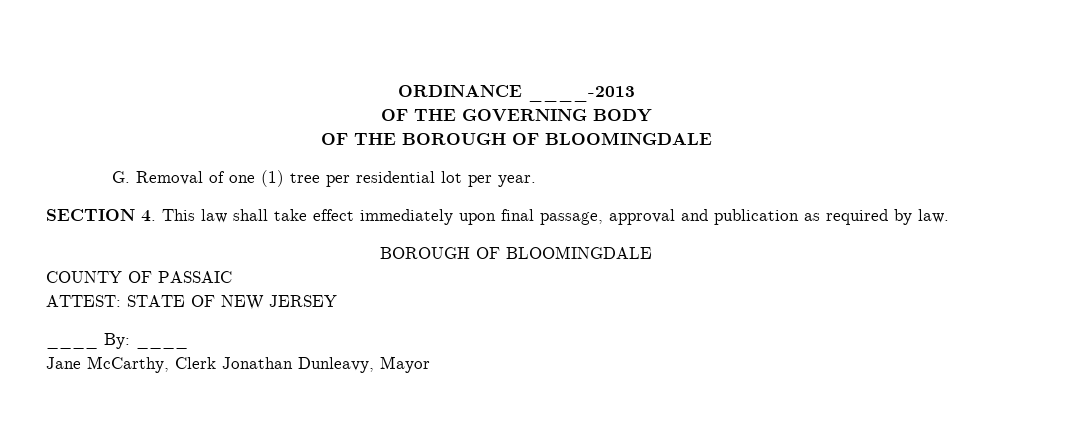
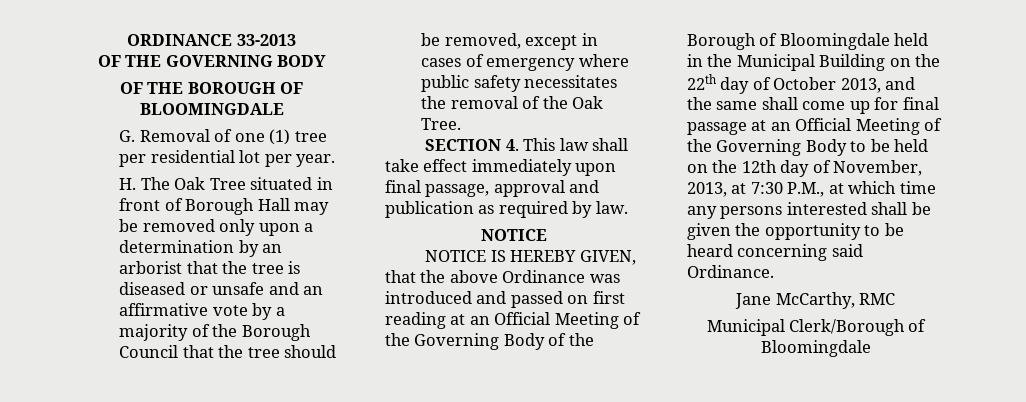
[527,86,635,102] ____-2013 -> [236,34,296,46] 33-2013
(536, 181) none -> [119,177,333,190] [119,198,330,215] [119,219,314,236] [119,240,283,257] [119,261,301,274] [119,282,324,295] [119,303,285,320] [119,324,311,341] [119,345,337,358] [421,33,598,50] [421,54,629,71] [421,75,618,92] [421,96,604,109] [421,118,462,130] // H. The Oak Tree situated in front of Borough Hall may be removed only upon a determination by an arborist that the tree is diseased or unsafe and an affirmative vote by a majority of the Borough Council that the tree should be removed, except in cases of emergency where public safety necessitates the removal of the Oak Tree.
[380,246,652,259] [46,271,232,283] [46,295,337,310] [46,333,188,349] [46,356,430,373] BOROUGH OF BLOOMINGDALE // COUNTY OF PASSAIC // ATTEST: STATE OF NEW JERSEY // ____ By: ____ // Jane McCarthy, Clerk Jonathan Dunleavy, Mayor -> [480,229,547,241] [425,250,636,265] [385,270,620,283] [385,291,625,308] [385,312,642,329] [385,333,594,350] [687,33,929,50] [687,54,941,71] [687,74,916,94] [687,97,939,114] [687,118,943,135] [687,139,929,156] [687,160,923,177] [687,181,936,197] [687,202,931,219] [687,223,904,240] [687,244,863,261] [687,265,774,278] [735,292,895,309] [706,319,927,336] [760,340,871,357] NOTICE // NOTICE IS HEREBY GIVEN, that the above Ordinance was introduced and passed on first reading at an Official Meeting of the Governing Body of the Borough of Bloomingdale held in the Municipal Building on the 22th day of October 2013, and the same shall come up for final passage at an Official Meeting of the Governing Body to be held on the 12th day of November, 2013, at 7:30 P.M., at which time any persons interested shall be given the opportunity to be heard concerning said Ordinance. // Jane McCarthy, RMC // Municipal Clerk/Borough of Bloomingdale

